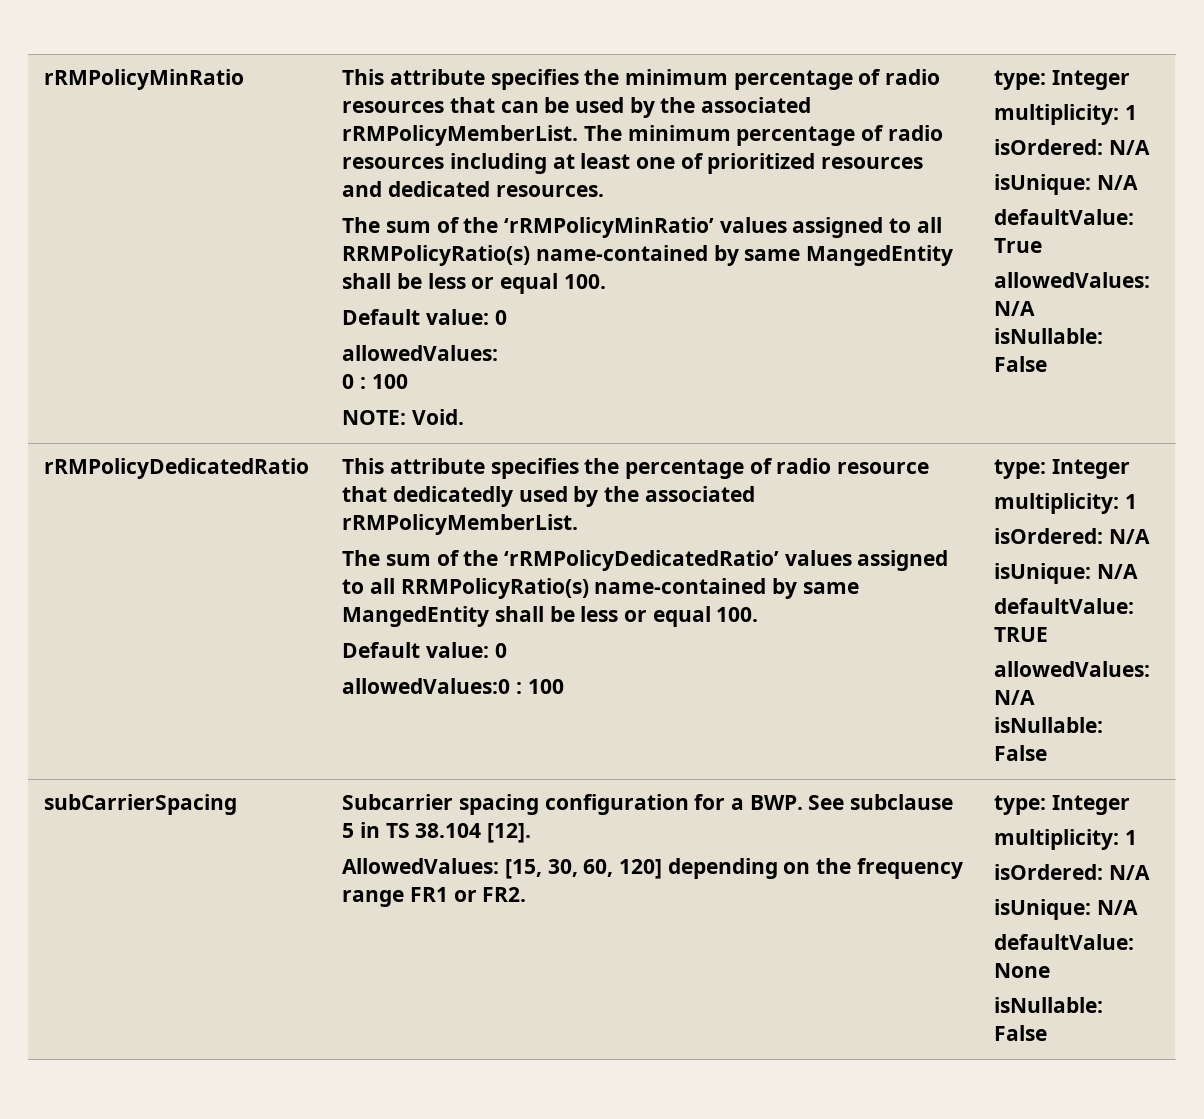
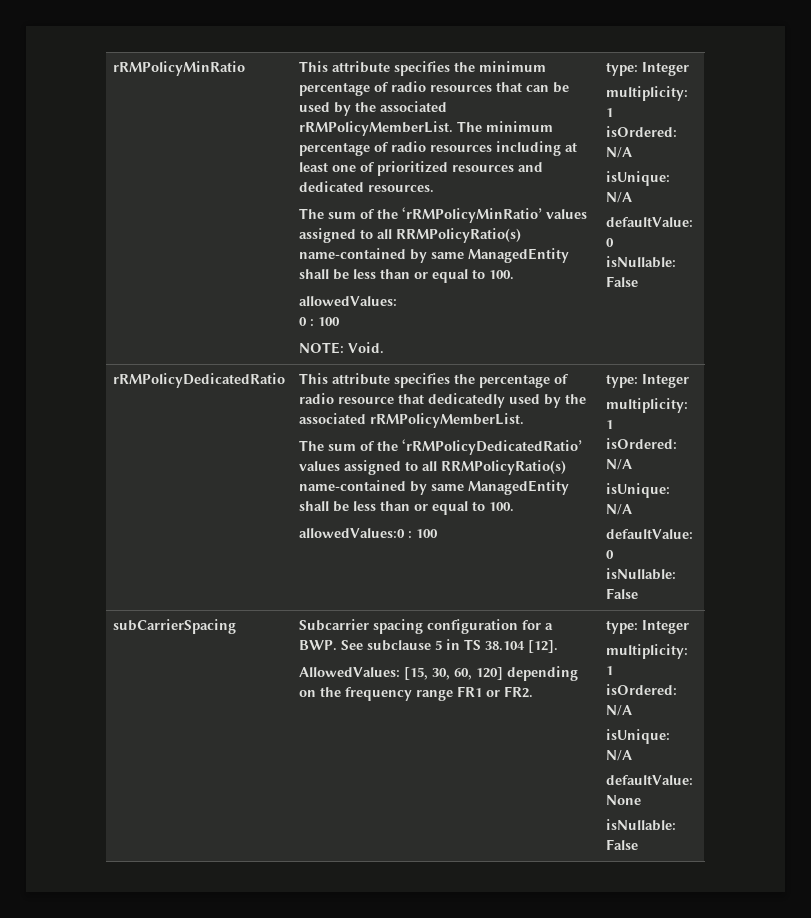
[805,245,953,266] [342,273,606,294] [342,309,507,325] MangedEntity shall be less or equal 100. // Default value: 0 -> [467,248,569,263] [298,269,514,283] ManagedEntity shall be less than or equal to 100.
[994,238,1043,253] [994,272,1151,288] [994,301,1036,316] True // allowedValues: N/A -> [605,238,614,247] 0
[342,606,759,627] [342,642,507,658] MangedEntity shall be less or equal 100. // Default value: 0 -> [467,480,569,495] [298,501,514,515] ManagedEntity shall be less than or equal to 100.
[994,627,1049,642] [994,661,1151,677] [994,690,1036,705] TRUE // allowedValues: N/A -> [605,550,614,559] 0

